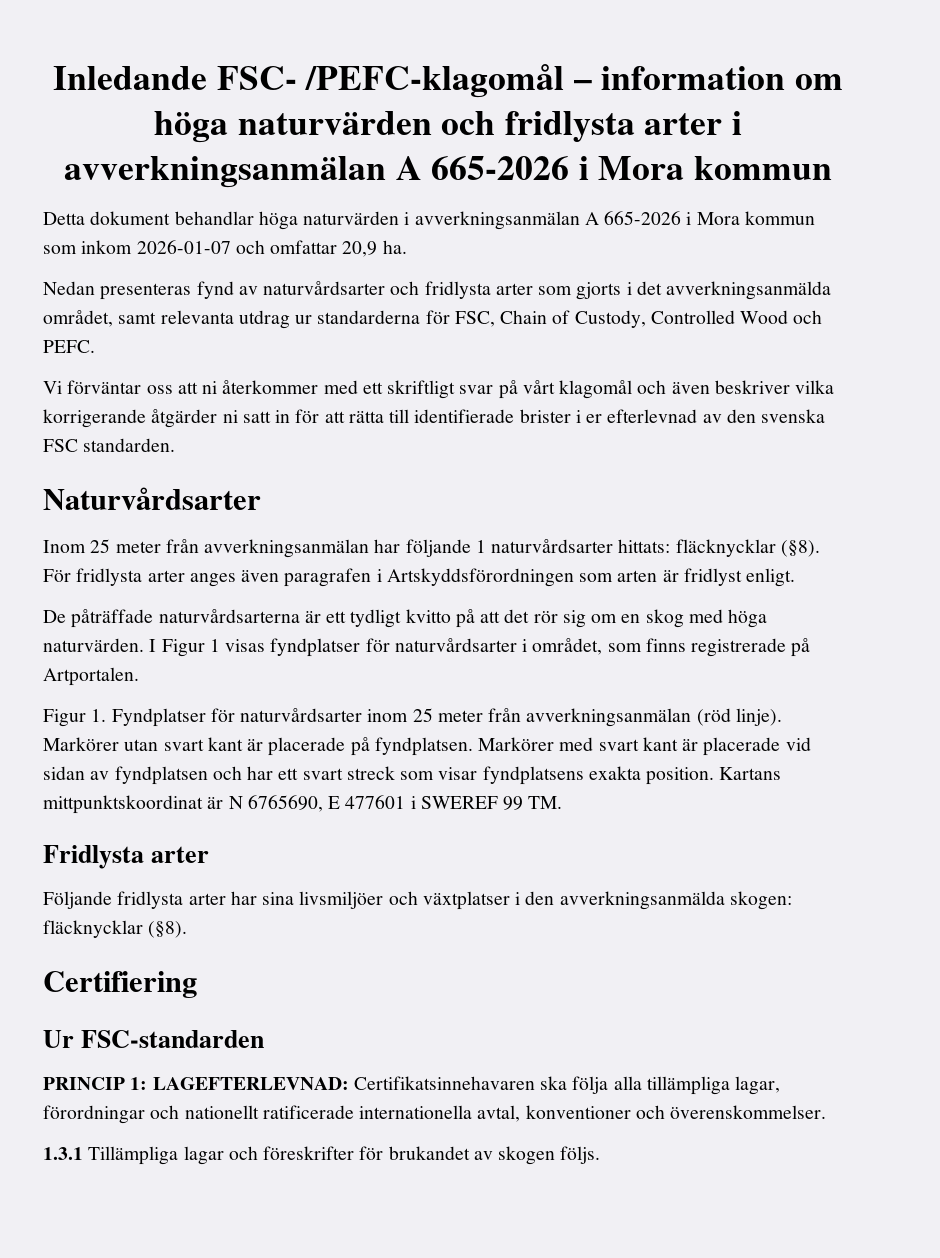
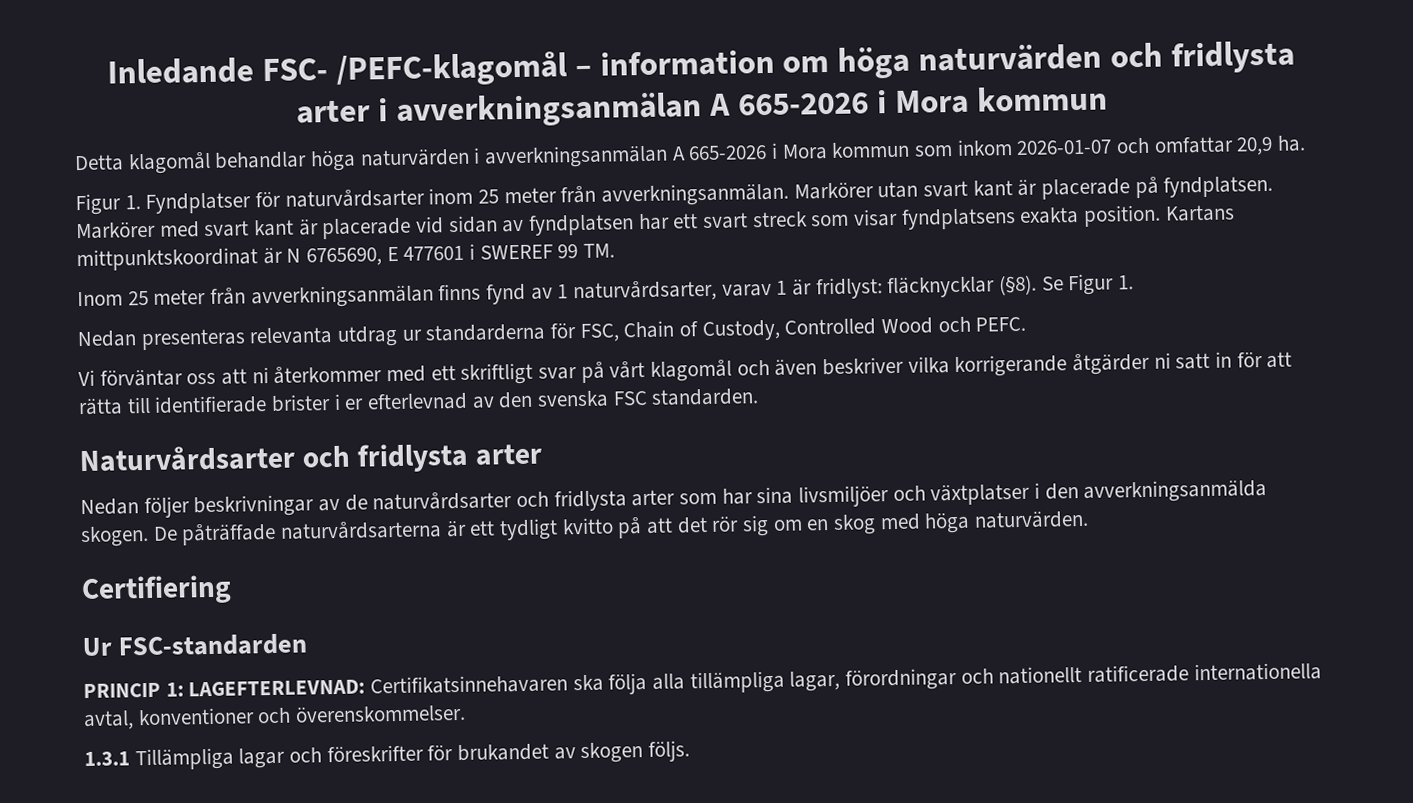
[90,211,171,225] dokument -> [127,151,211,175] klagomål
[43,281,832,300] [43,310,157,327] Nedan presenteras fynd av naturvårdsarter och fridlysta arter som gjorts i det avverkningsanmälda området, samt -> [75,175,1274,216] [76,204,1235,240] [76,243,616,272] [77,273,1135,309] [77,328,246,351] Figur 1. Fyndplatser för naturvårdsarter inom 25 meter från avverkningsanmälan. Markörer utan svart kant är placerade på fyndplatsen. Markörer med svart kant är placerade vid sidan av fyndplatsen har ett svart streck som visar fyndplatsens exakta position. Kartans mittpunktskoordinat är N 6765690, E 477601 i SWEREF 99 TM. // Inom 25 meter från avverkningsanmälan finns fynd av 1 naturvårdsarter, varav 1 är fridlyst: fläcknycklar (§8). Se Figur 1. // Nedan presenteras
[43,539,820,558] [43,568,796,587] // Inom 25 meter från avverkningsanmälan har följande 1 naturvårdsarter hittats: fläcknycklar (§8). För fridlysta arter anges även paragrafen i Artskyddsförordningen som arten är fridlyst enligt. // -> [301,442,542,473] [80,479,1268,519] [80,525,149,548] och fridlysta arter // Nedan följer beskrivningar av de naturvårdsarter och fridlysta arter som har sina livsmiljöer och växtplatser i den avverkningsanmälda skogen.
[149,638,811,657] [43,667,139,686] [43,708,782,727] [43,737,811,756] [43,766,782,785] [43,795,563,814] [43,845,210,869] [43,891,792,910] [43,920,188,938] I Figur 1 visas fyndplatser för naturvårdsarter i området, som finns registrerade på Artportalen. // Figur 1. Fyndplatser för naturvårdsarter inom 25 meter från avverkningsanmälan (röd linje). Markörer utan svart kant är placerade på fyndplatsen. Markörer med svart kant är placerade vid sidan av fyndplatsen och har ett svart streck som visar fyndplatsens exakta position. Kartans mittpunktskoordinat är N 6765690, E 477601 i SWEREF 99 TM. // Fridlysta arter // Följande fridlysta arter har sina livsmiljöer och växtplatser i den avverkningsanmälda skogen: fläcknycklar (§8). -> (1090, 519) none

